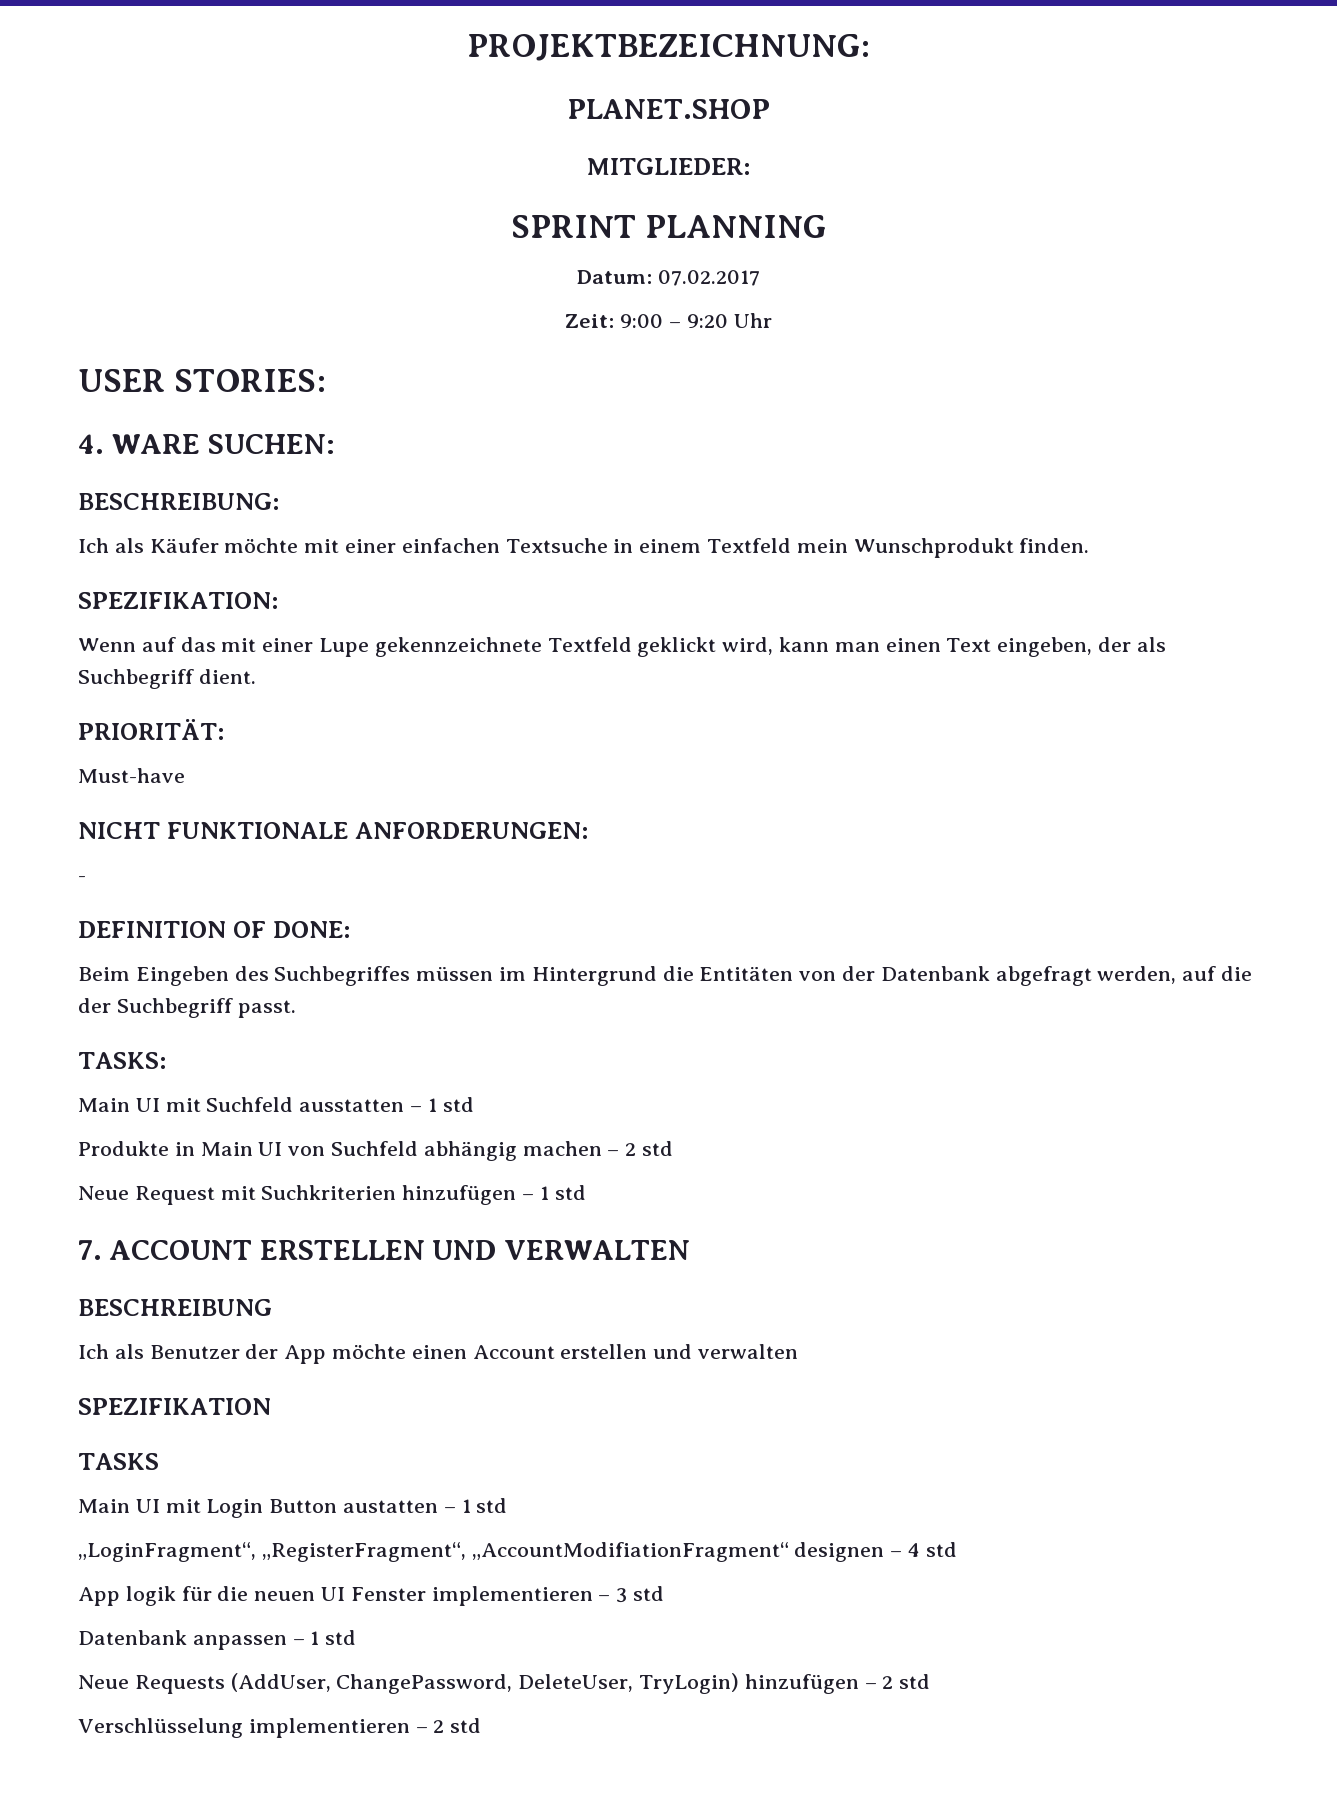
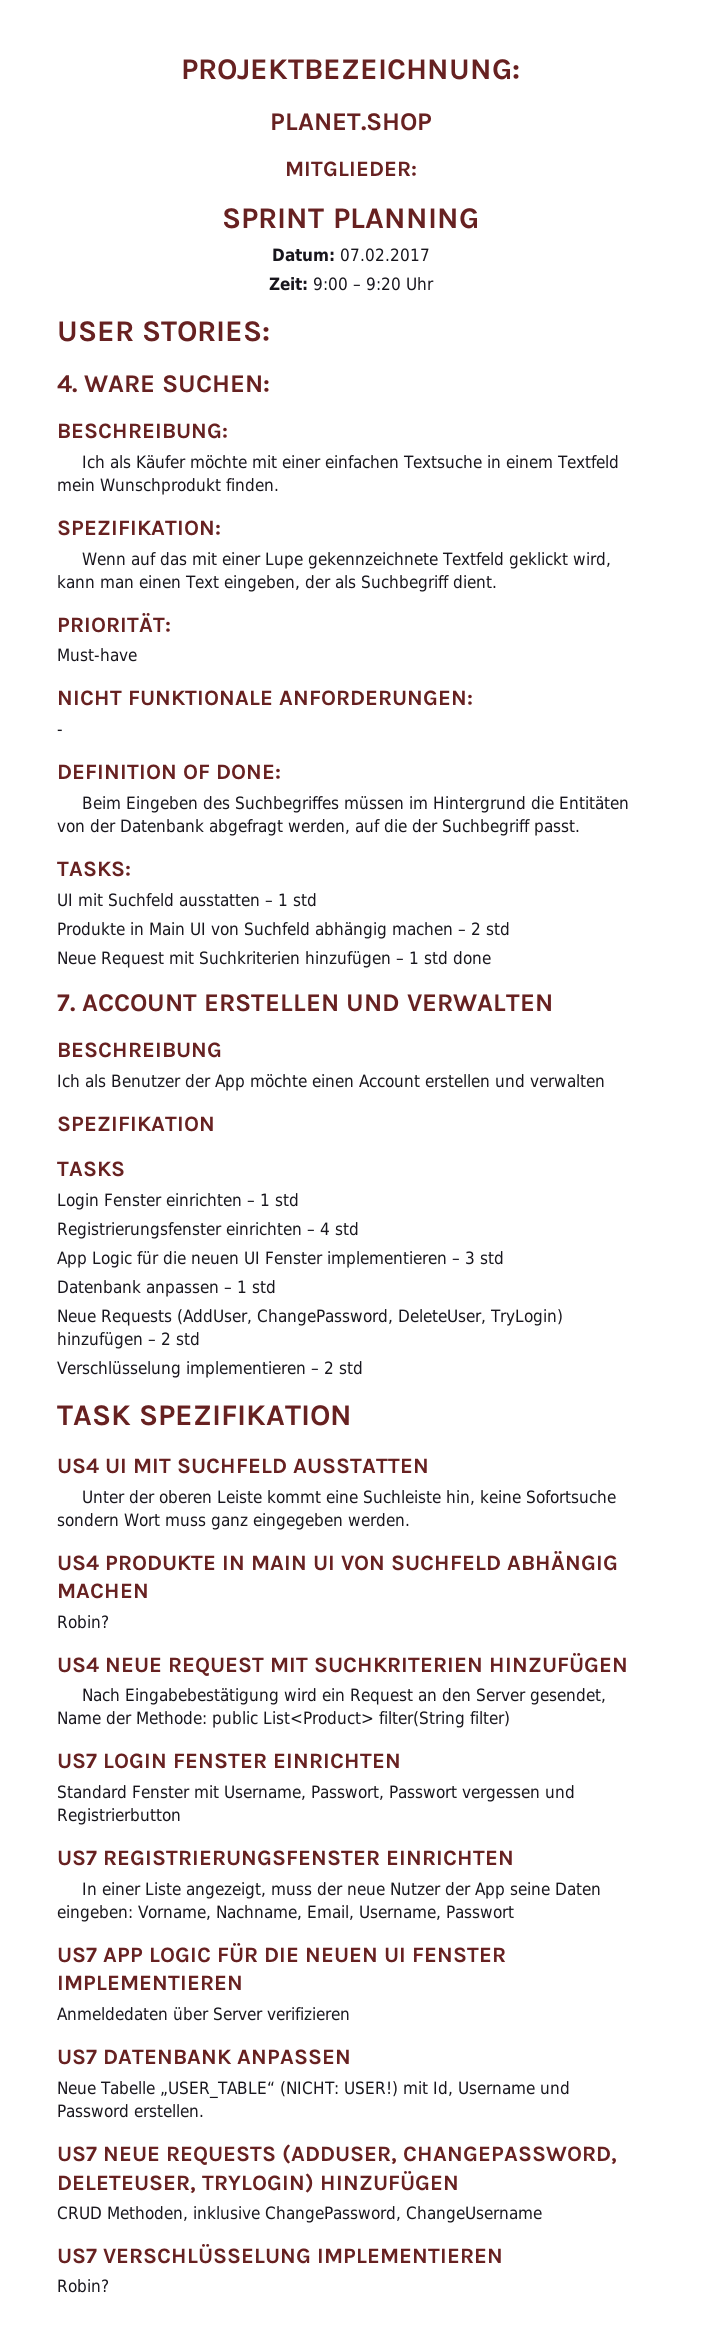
[78,1098,130,1112] Main -> (131, 869) none
(586, 1192) none -> [453,951,491,965] done
[78,1498,508,1518] [78,1542,885,1562] Main UI mit Login Button austatten – 1 std // „LoginFragment“, „RegisterFragment“, „AccountModifiationFragment“ designen -> [57,1193,299,1210] [57,1222,302,1239] Login Fenster einrichten – 1 std // Registrierungsfenster einrichten
[125,1586,176,1606] logik -> [92,1251,132,1268] Logic
(482, 1725) none -> [57,1405,353,1426] [57,1458,429,1474] [82,1490,617,1505] [57,1513,410,1530] [57,1550,618,1571] [57,1583,149,1599] [57,1615,109,1629] [57,1652,628,1676] [82,1688,607,1705] [57,1711,510,1728] [57,1753,401,1769] [57,1785,575,1802] [57,1808,181,1825] [57,1850,514,1866] [82,1882,602,1899] [57,1905,514,1922] [57,1942,506,1963] [57,1975,243,1990] [57,2007,350,2021] [57,2049,351,2065] [57,2081,570,2099] [57,2104,204,2118] [57,2144,617,2165] [57,2170,459,2193] [57,2206,542,2223] [57,2243,503,2264] [57,2279,109,2293] // TASK SPEZIFIKATION // US4 UI MIT SUCHFELD AUSSTATTEN // Unter der oberen Leiste kommt eine Suchleiste hin, keine Sofortsuche sondern Wort muss ganz eingegeben werden. // US4 PRODUKTE IN MAIN UI VON SUCHFELD ABHÄNGIG MACHEN // Robin? // US4 NEUE REQUEST MIT SUCHKRITERIEN HINZUFÜGEN // Nach Eingabebestätigung wird ein Request an den Server gesendet, Name der Methode: public List<Product> filter(String filter) // US7 LOGIN FENSTER EINRICHTEN // Standard Fenster mit Username, Passwort, Passwort vergessen und Registrierbutton // US7 REGISTRIERUNGSFENSTER EINRICHTEN // In einer Liste angezeigt, muss der neue Nutzer der App seine Daten eingeben: Vorname, Nachname, Email, Username, Passwort // US7 APP LOGIC FÜR DIE NEUEN UI FENSTER IMPLEMENTIEREN // Anmeldedaten über Server verifizieren // US7 DATENBANK ANPASSEN // Neue Tabelle „USER_TABLE“ (NICHT: USER!) mit Id, Username und Password erstellen. // US7 NEUE REQUESTS (ADDUSER, CHANGEPASSWORD, DELETEUSER, TRYLOGIN) HINZUFÜGEN // CRUD Methoden, inklusive ChangePassword, ChangeUsername // US7 VERSCHLÜSSELUNG IMPLEMENTIEREN // Robin?

